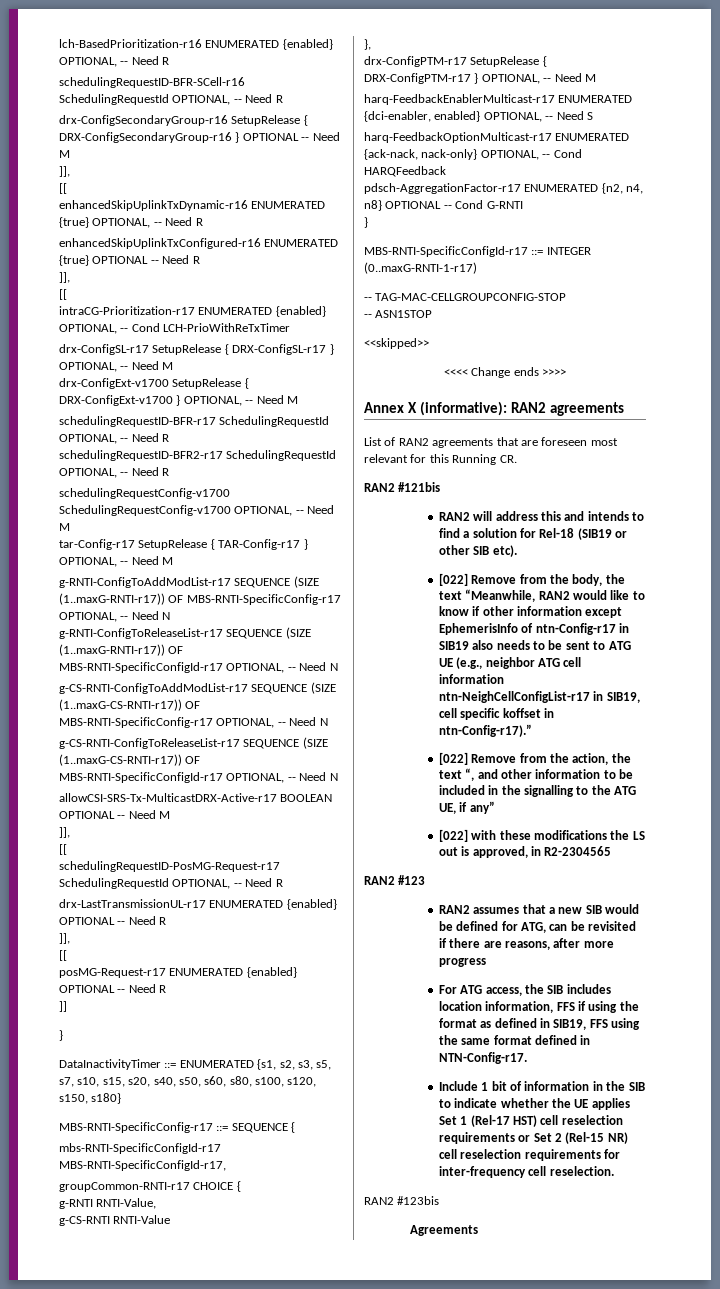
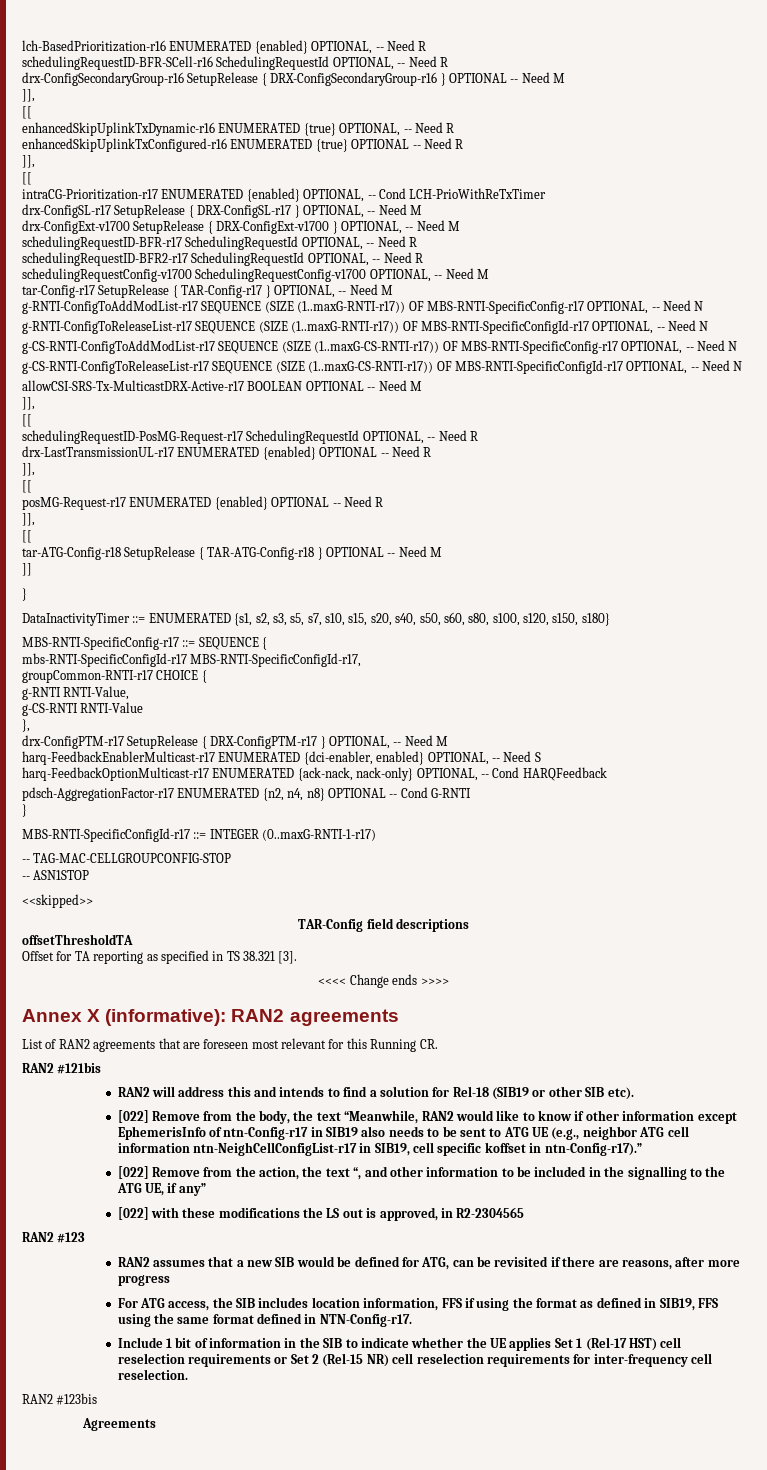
(167, 989) none -> [22,513,35,526] [22,530,32,543] [22,546,442,560] // ]], // [[ // tar-ATG-Config-r18 SetupRelease { TAR-ATG-Config-r18 } OPTIONAL -- Need M
(429, 343) none -> [298,918,469,932] [22,934,133,945] [22,950,298,964] // TAR-Config field descriptions // offsetThresholdTA // Offset for TA reporting as specified in TS 38.321 [3].

